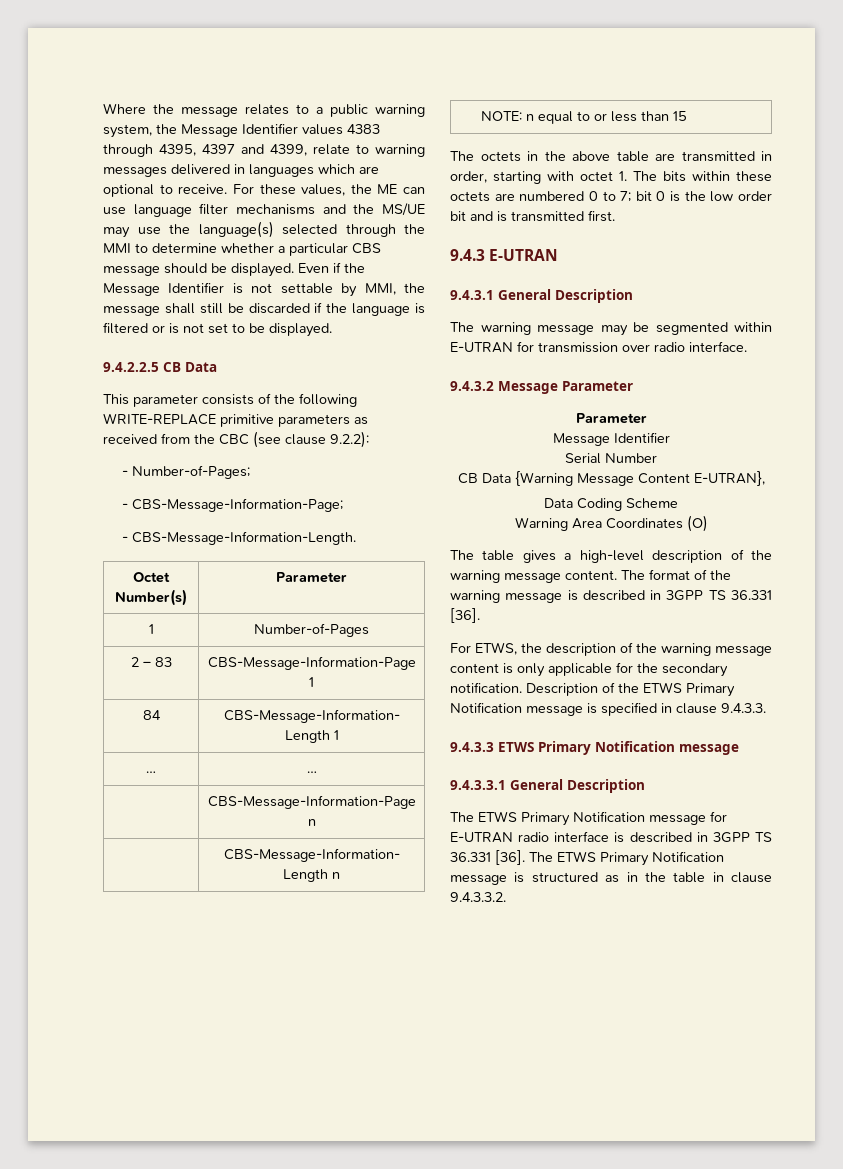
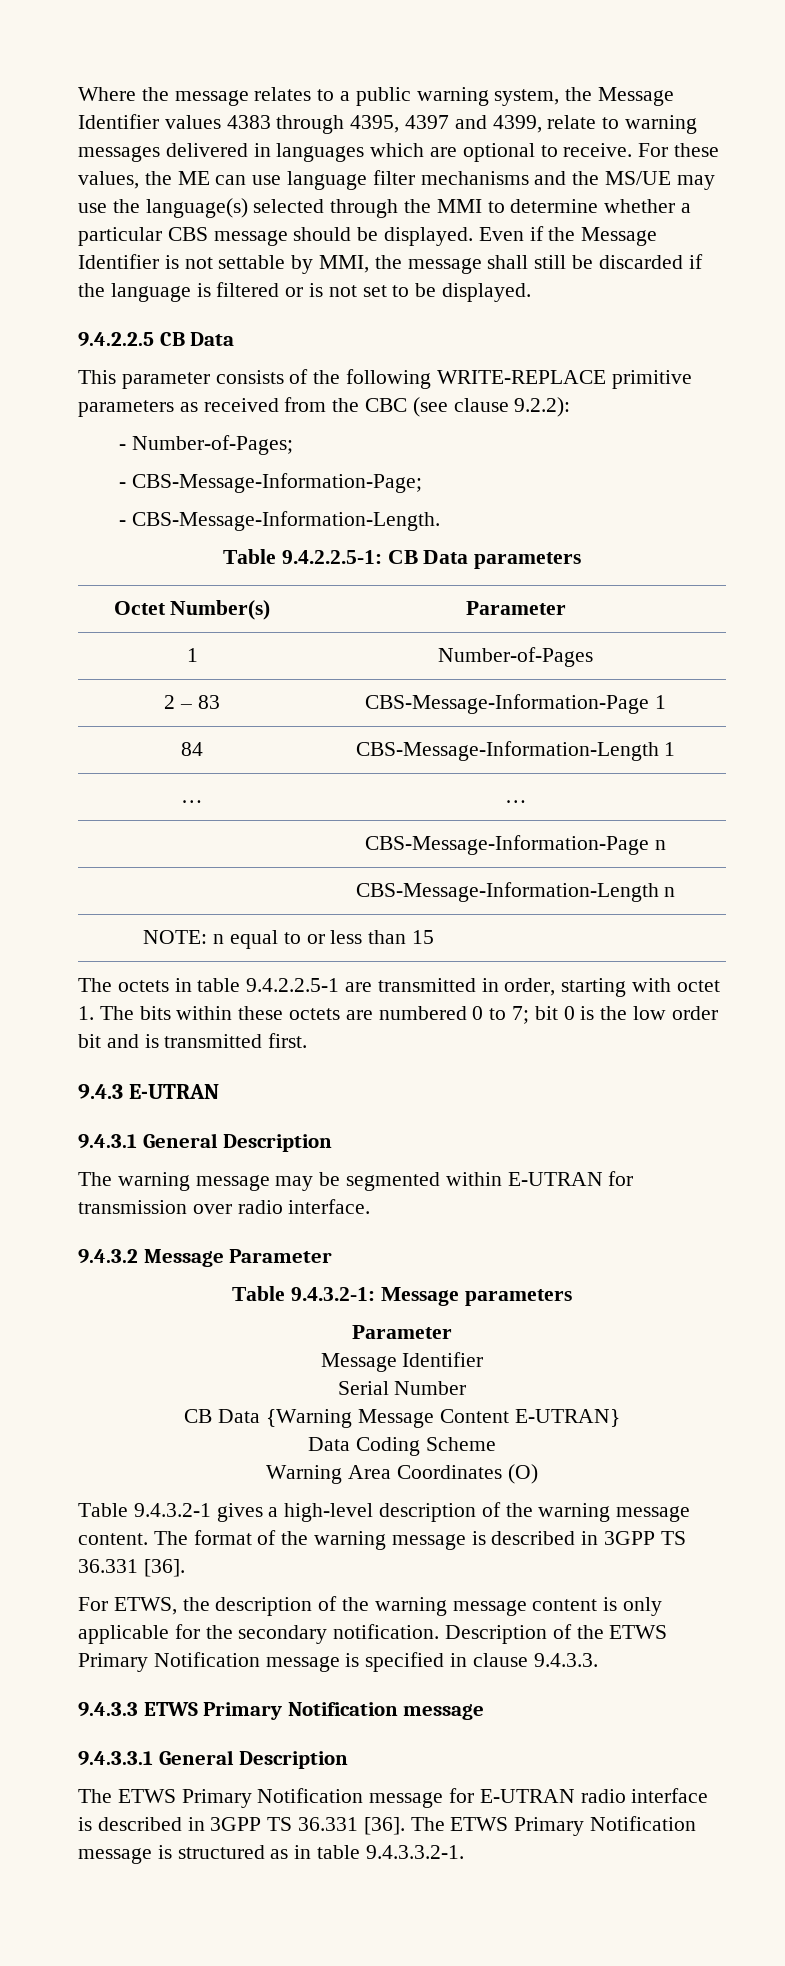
(356, 538) none -> [222,549,582,569] // Table 9.4.2.2.5-1: CB Data parameters
[544,151,649,162] the above table -> [197,978,340,992] table 9.4.2.2.5-1
(633, 386) none -> [232,1286,572,1306] // Table 9.4.3.2-1: Message parameters
[693,471,765,486] E-UTRAN}, -> [514,1409,620,1427] E-UTRAN}
[450,550,515,561] The table -> [78,1503,211,1517] Table 9.4.3.2-1
[644,872,772,883] [450,892,506,902] the table in clause 9.4.3.3.2. -> [317,1845,464,1859] table 9.4.3.3.2-1.

